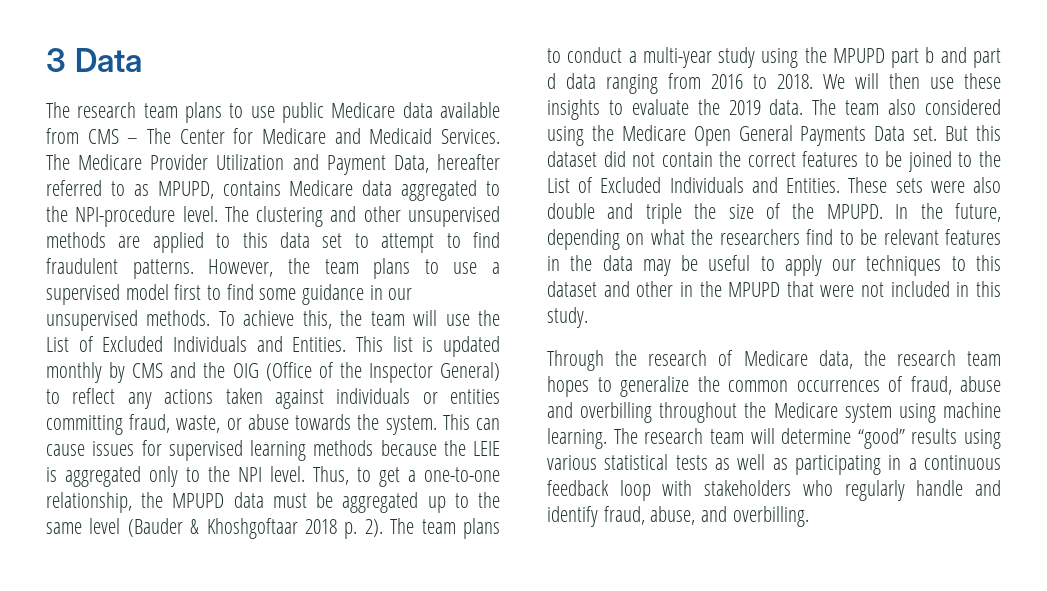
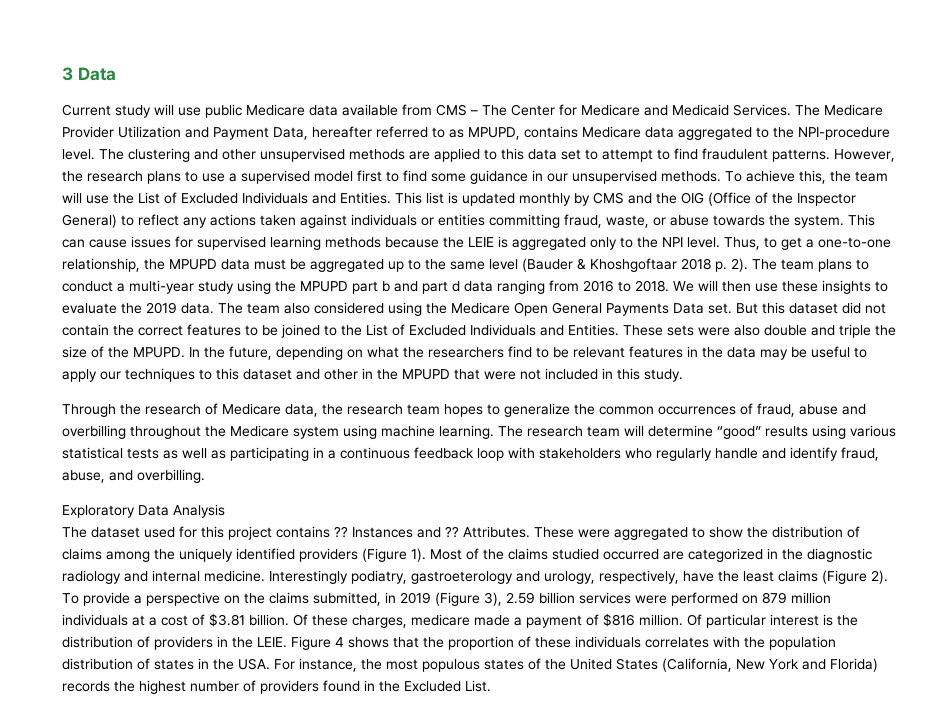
[46,102,244,123] The research team plans to -> [62,104,174,118] Current study will
[324,259,359,274] team -> [87,171,143,182] research
(809, 516) none -> [62,504,225,518] [62,526,860,540] [62,548,872,562] [62,570,888,584] [62,592,831,606] [62,613,858,628] [62,636,836,650] [62,658,878,672] [62,680,491,694] // Exploratory Data Analysis // The dataset used for this project contains ?? Instances and ?? Attributes. These were aggregated to show the distribution of claims among the uniquely identified providers (Figure 1). Most of the claims studied occurred are categorized in the diagnostic radiology and internal medicine. Interestingly podiatry, gastroeterology and urology, respectively, have the least claims (Figure 2). To provide a perspective on the claims submitted, in 2019 (Figure 3), 2.59 billion services were performed on 879 million individuals at a cost of $3.81 billion. Of these charges, medicare made a payment of $816 million. Of particular interest is the distribution of providers in the LEIE. Figure 4 shows that the proportion of these individuals correlates with the population distribution of states in the USA. For instance, the most populous states of the United States (California, New York and Florida) records the highest number of providers found in the Excluded List.

